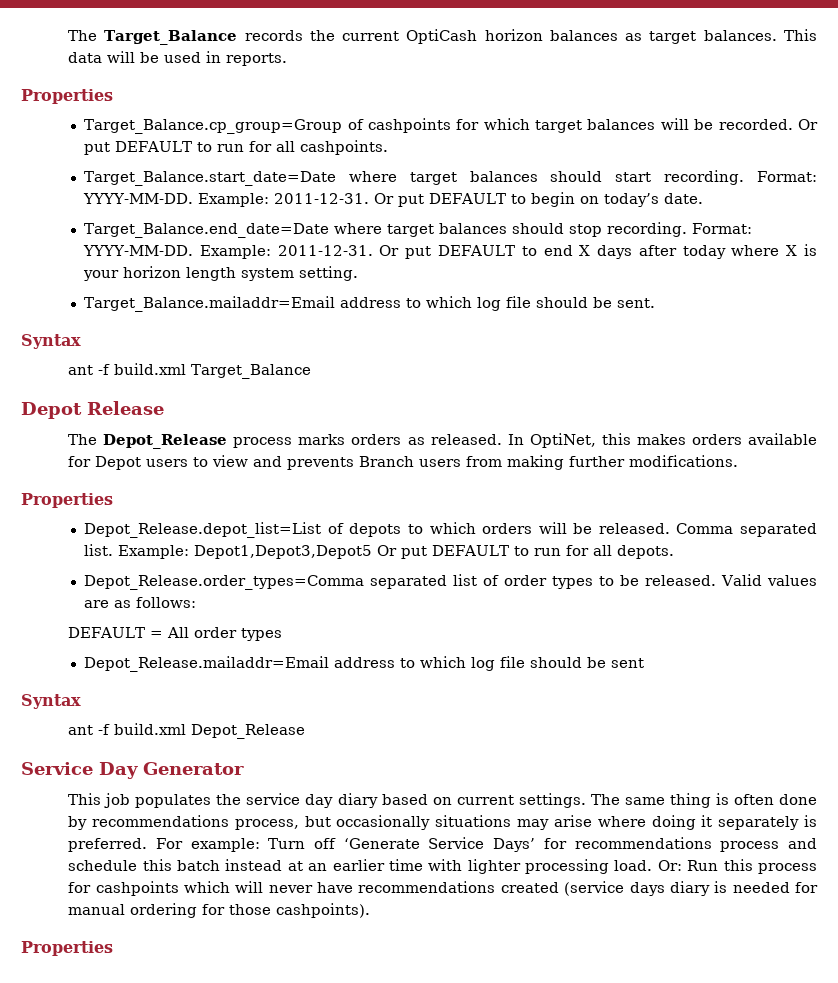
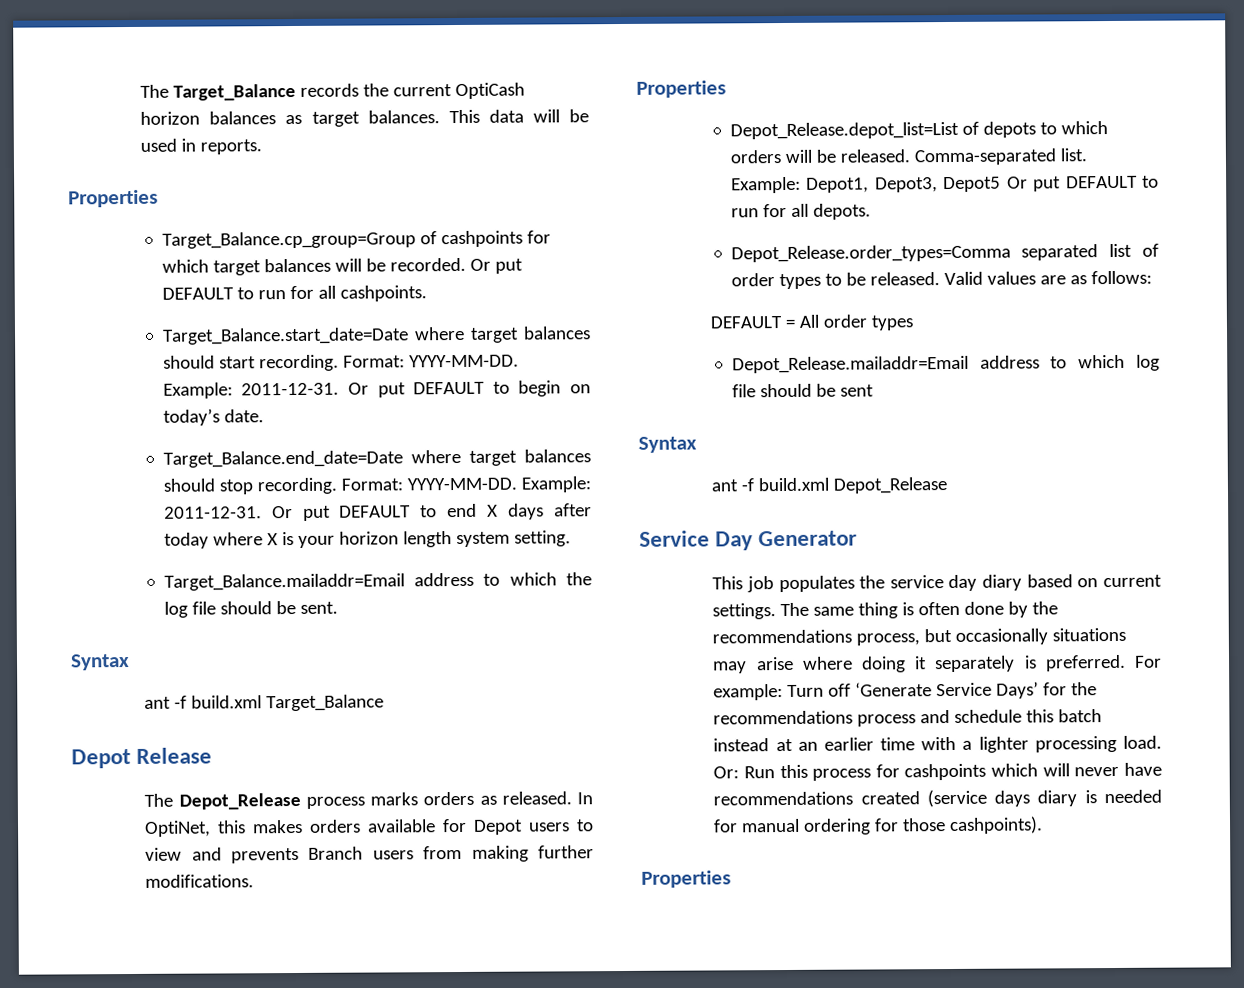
(473, 302) none -> [566,572,592,586] the
[676,523,818,537] [84,544,373,559] Comma separated list. Example: Depot1,Depot3,Depot5 -> [913,148,1087,166] [730,176,1002,194] Comma-separated list. Example: Depot1, Depot3, Depot5
(88, 823) none -> [1032,601,1059,615] the
(567, 843) none -> [1071,682,1098,696] the
(463, 865) none -> [962,740,973,750] a

